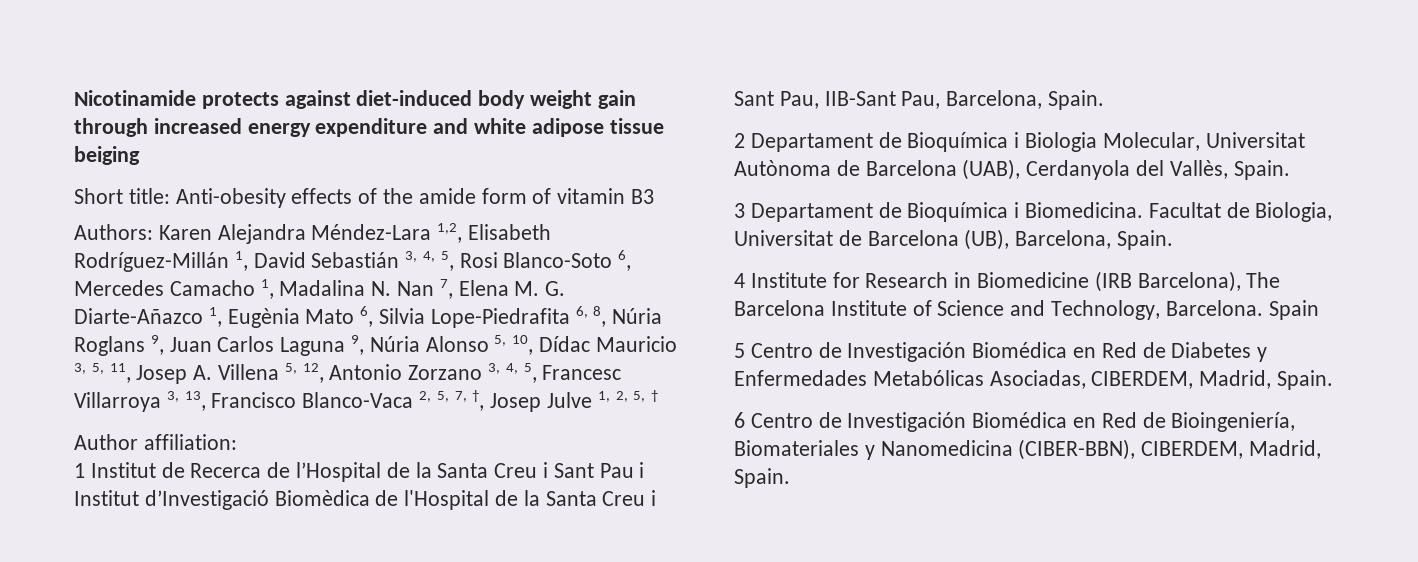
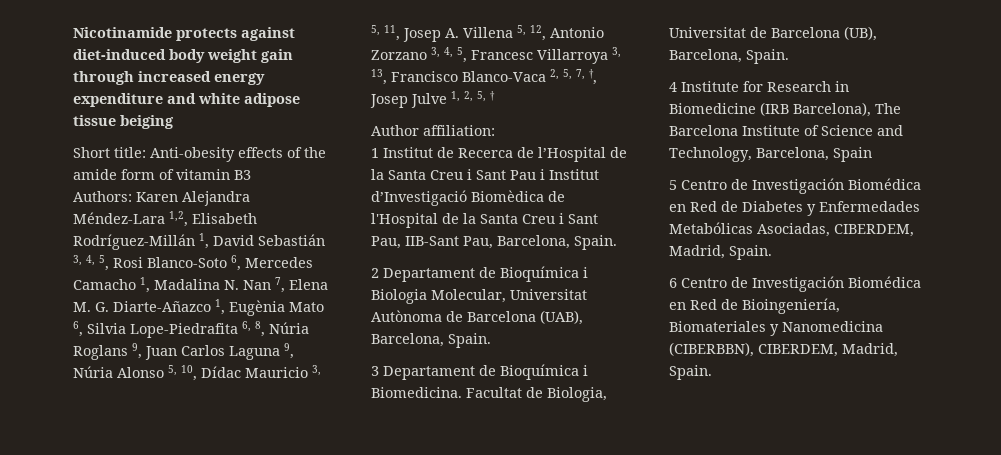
[1026,160,1228,180] Cerdanyola del Vallès, -> [371,333,444,347] Barcelona,
[1165,300,1263,316] Barcelona. -> [756,147,829,161] Barcelona,
[1018,439,1136,460] (CIBER-BBN), -> [669,342,754,357] (CIBERBBN),

